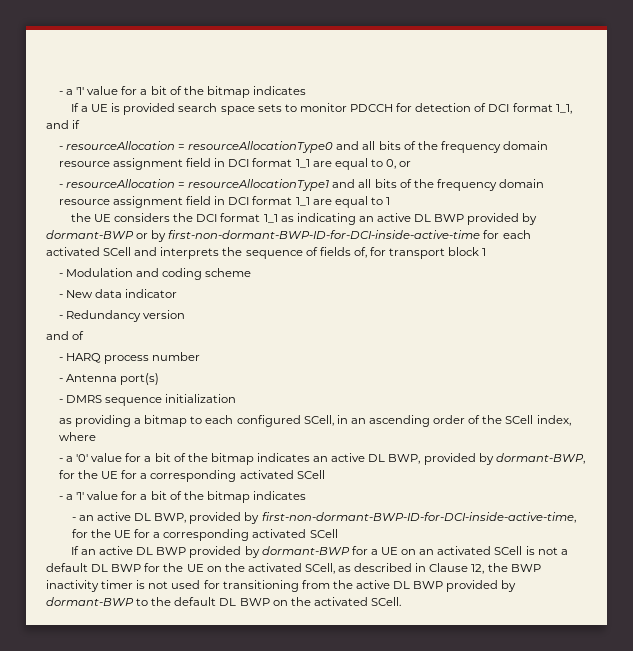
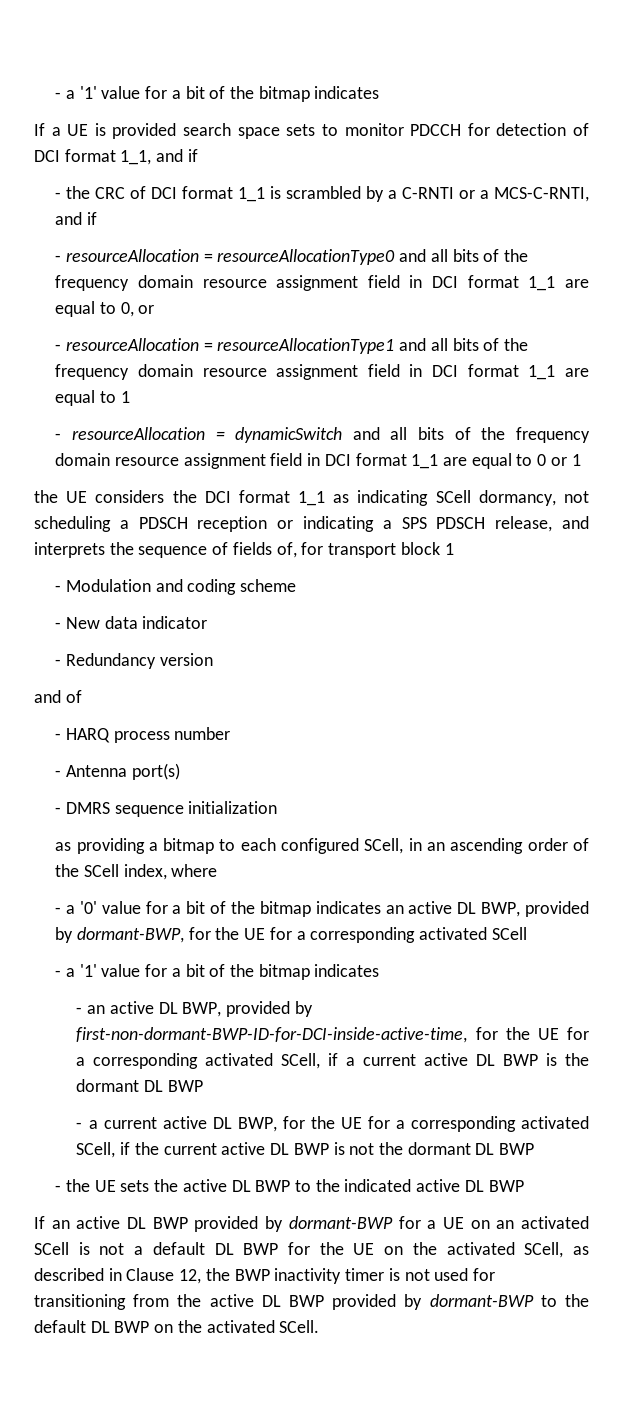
(81, 124) none -> [55,186,590,202] [55,212,97,225] // - the CRC of DCI format 1_1 is scrambled by a C-RNTI or a MCS-C-RNTI, and if
(390, 201) none -> [55,427,590,443] [55,453,581,469] // - resourceAllocation = dynamicSwitch and all bits of the frequency domain resource assignment field in DCI format 1_1 are equal to 0 or 1
[358,213,538,225] [46,230,531,242] [46,247,132,256] an active DL BWP provided by dormant-BWP or by first-non-dormant-BWP-ID-for-DCI-inside-active-time for each activated SCell -> [435,490,589,506] [34,516,553,532] SCell dormancy, not scheduling a PDSCH reception or indicating a SPS PDSCH release,
[309,529,338,538] SCell -> [281,1053,589,1069] [76,1079,203,1092] [76,1116,589,1132] [76,1142,535,1158] [55,1179,524,1192] SCell, if a current active DL BWP is the dormant DL BWP // - a current active DL BWP, for the UE for a corresponding activated SCell, if the current active DL BWP is not the dormant DL BWP // - the UE sets the active DL BWP to the indicated active DL BWP

